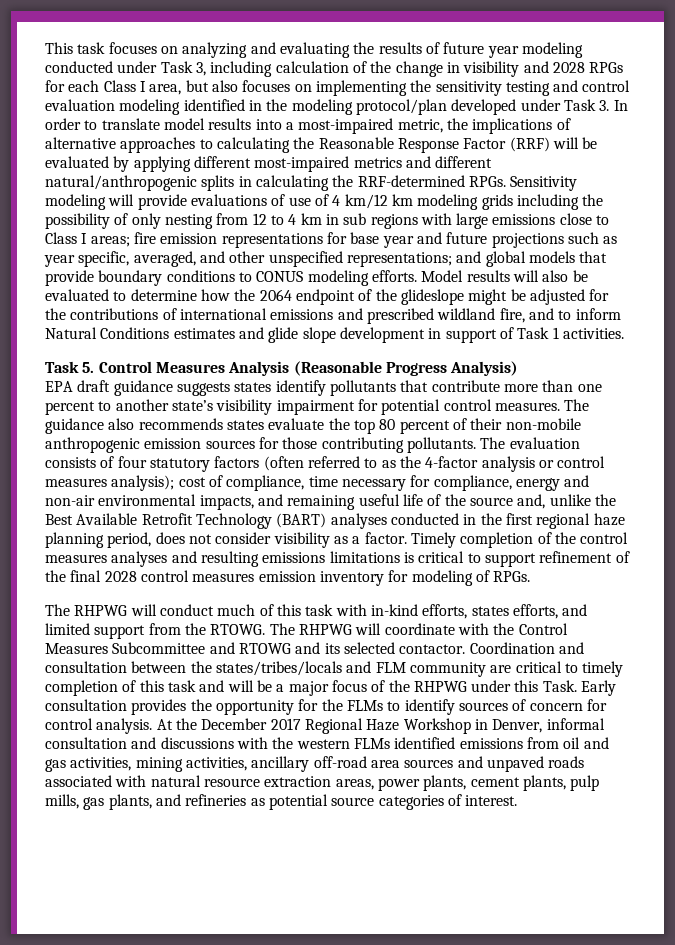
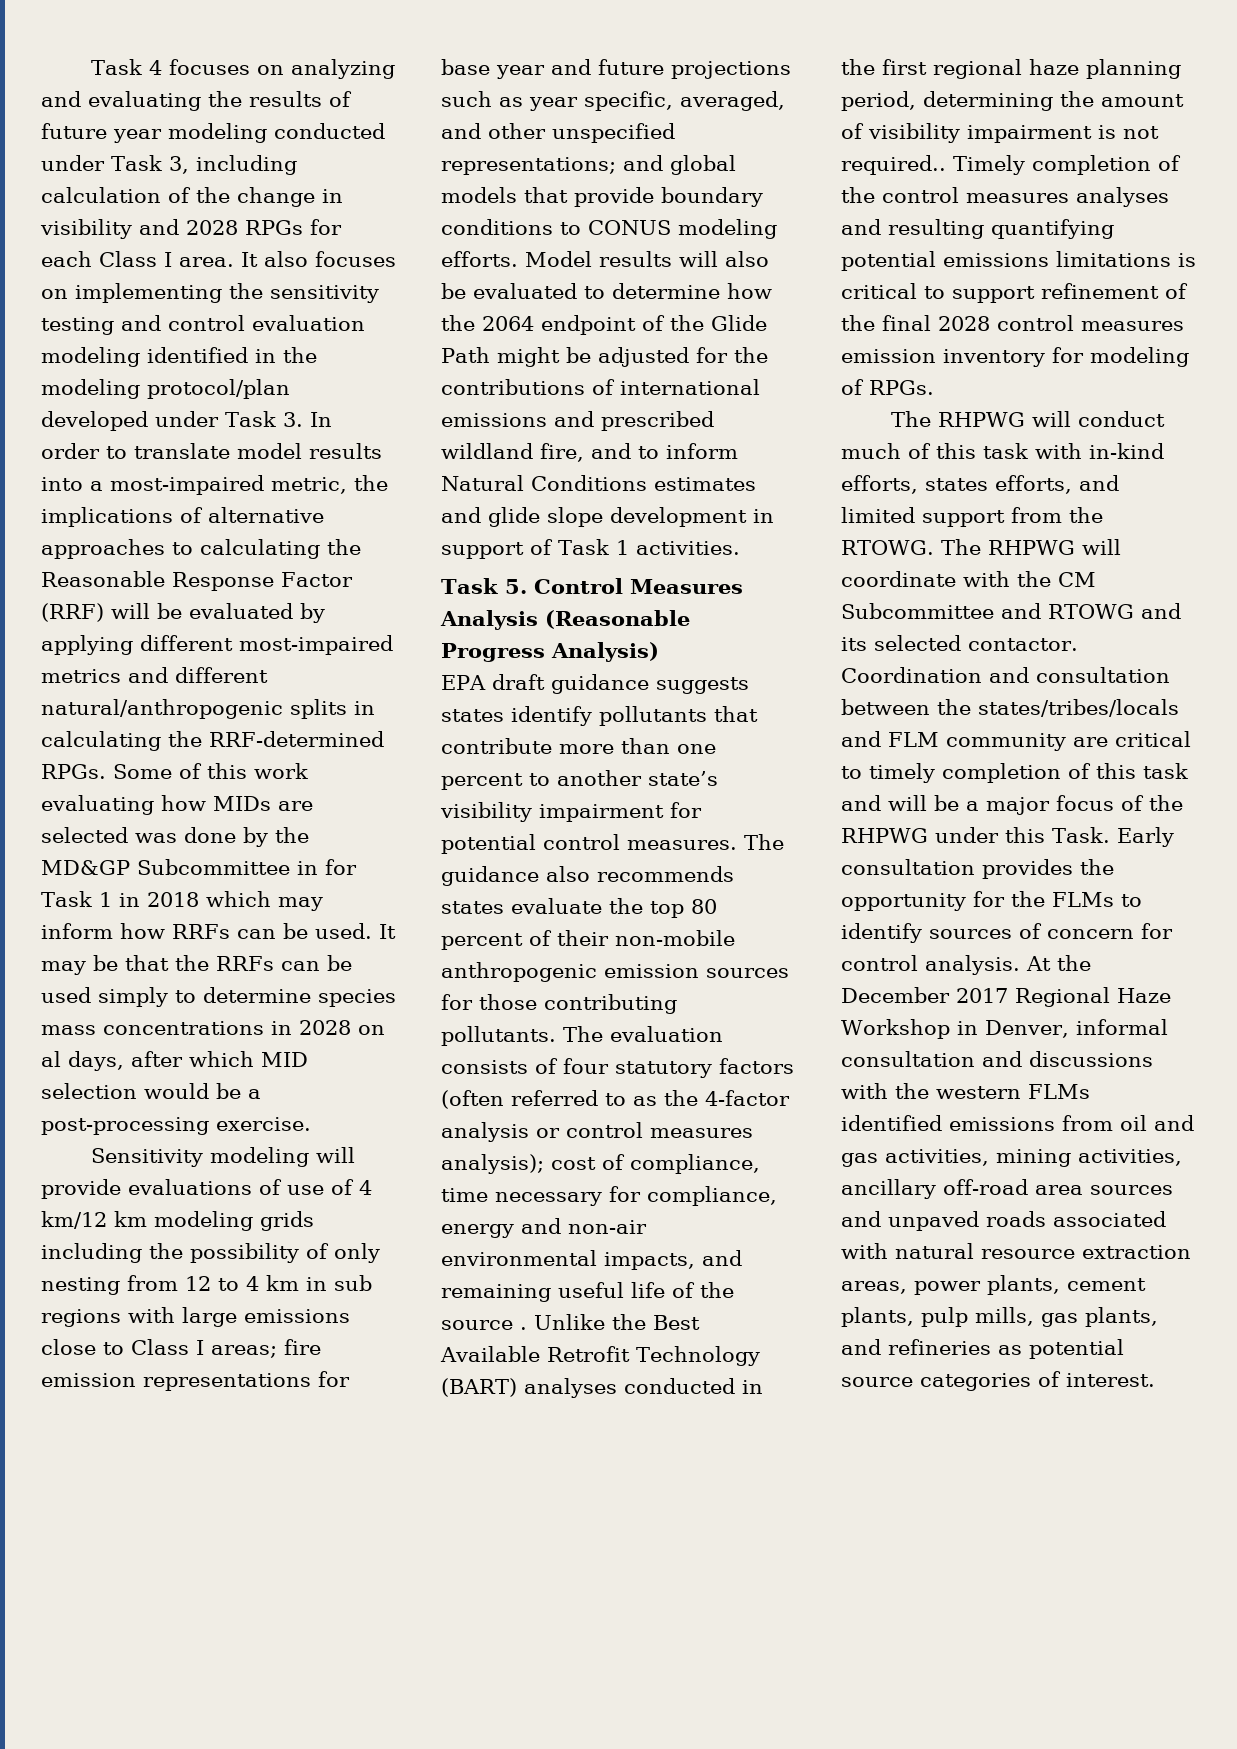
[45,42,106,54] This task -> [90,59,162,75] Task 4
[149,80,209,95] area, but -> [179,252,258,267] area. It
(506, 181) none -> [113,763,308,779] [41,795,313,815] [41,827,309,847] [41,859,357,875] [41,891,323,911] [41,923,396,939] [41,955,352,975] [41,987,396,1007] [41,1020,385,1035] [41,1051,308,1071] [41,1083,261,1099] [41,1117,311,1135] Some of this work evaluating how MIDs are selected was done by the MD&GP Subcommittee in for Task 1 in 2018 which may inform how RRFs can be used. It may be that the RRFs can be used simply to determine species mass concentrations in 2028 on al days, after which MID selection would be a post-processing exercise. //
[400,289,464,305] glideslope -> [711,315,767,331] [441,347,490,363] Glide Path
[517,494,591,509] and, unlike -> [520,1314,605,1330] . Unlike
[155,532,407,548] does not consider visibility as a factor. -> [923,91,1184,111] [841,123,1159,143] [841,155,946,175] determining the amount of visibility impairment is not required..
(259, 559) none -> [991,219,1114,239] [841,251,936,271] quantifying potential
[518,623,568,635] [45,643,108,654] Control Measures -> [1058,572,1096,587] CM

